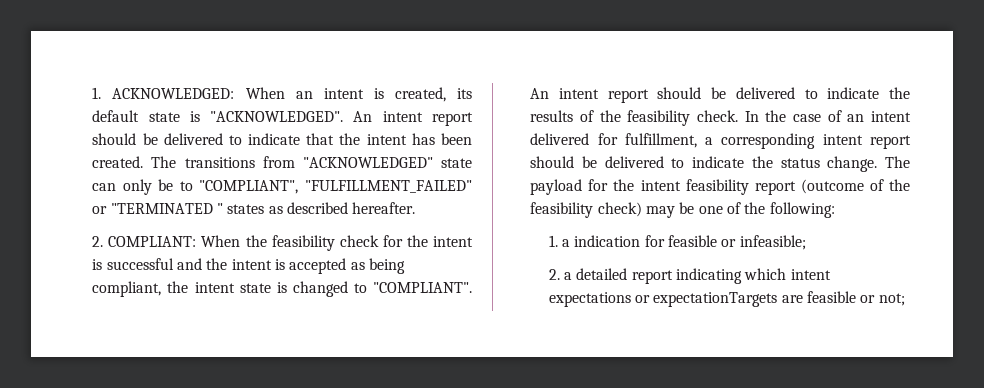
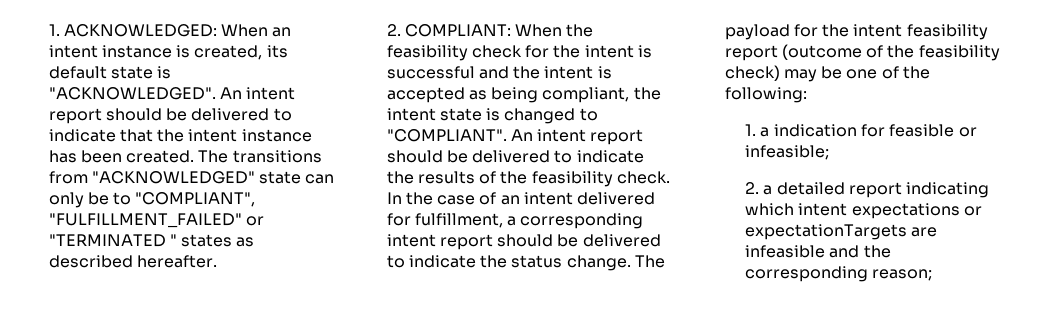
(364, 93) none -> [101,45,172,58] instance
(407, 139) none -> [241,129,312,142] instance
[806,291,905,306] feasible or not; -> [744,245,891,258] [744,266,933,282] infeasible and the corresponding reason;

